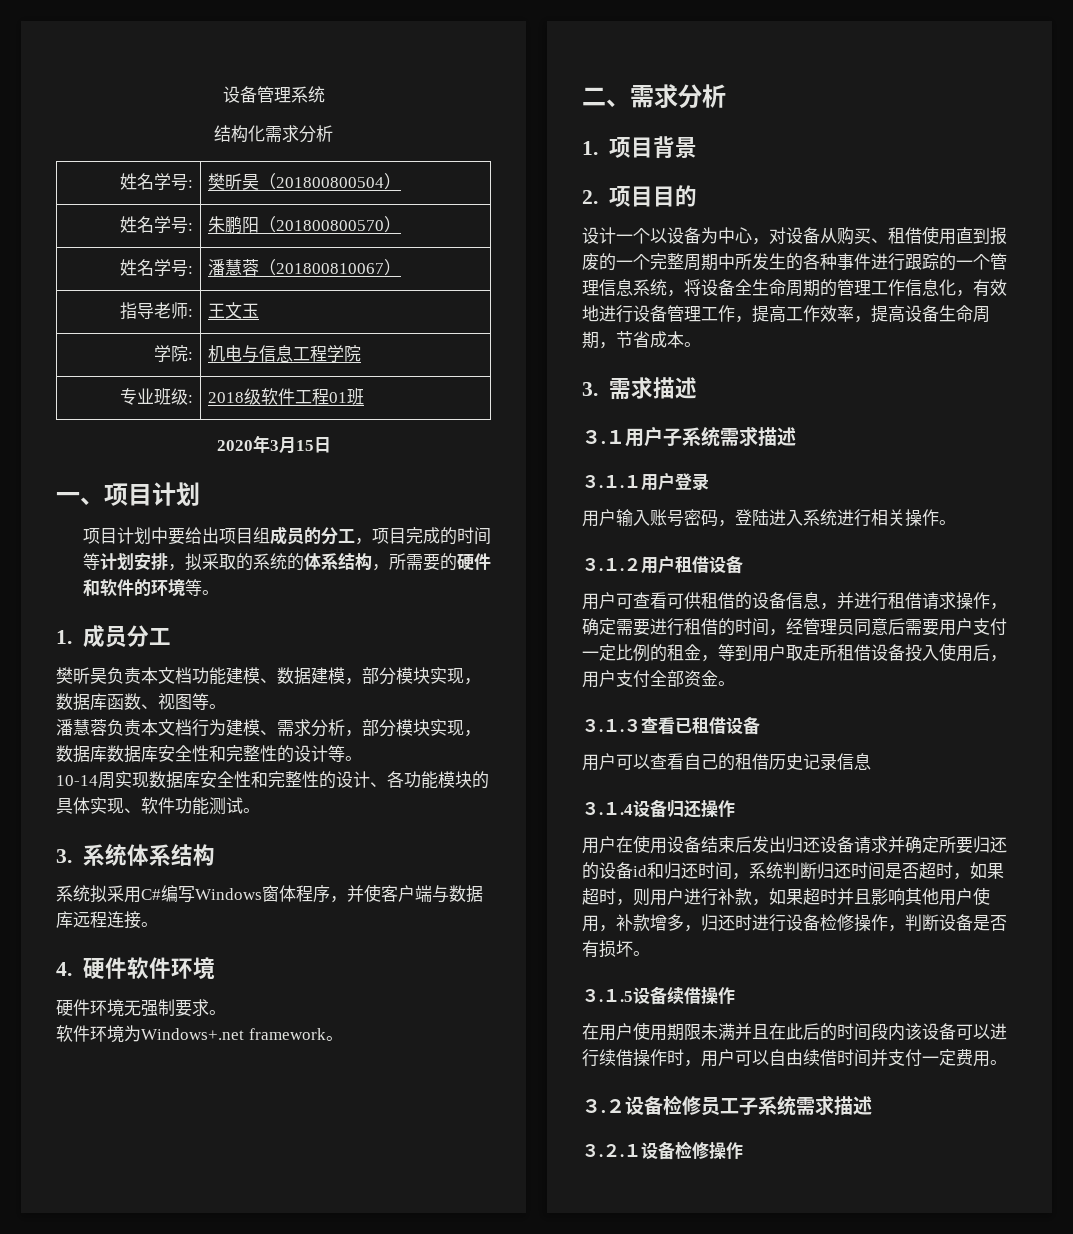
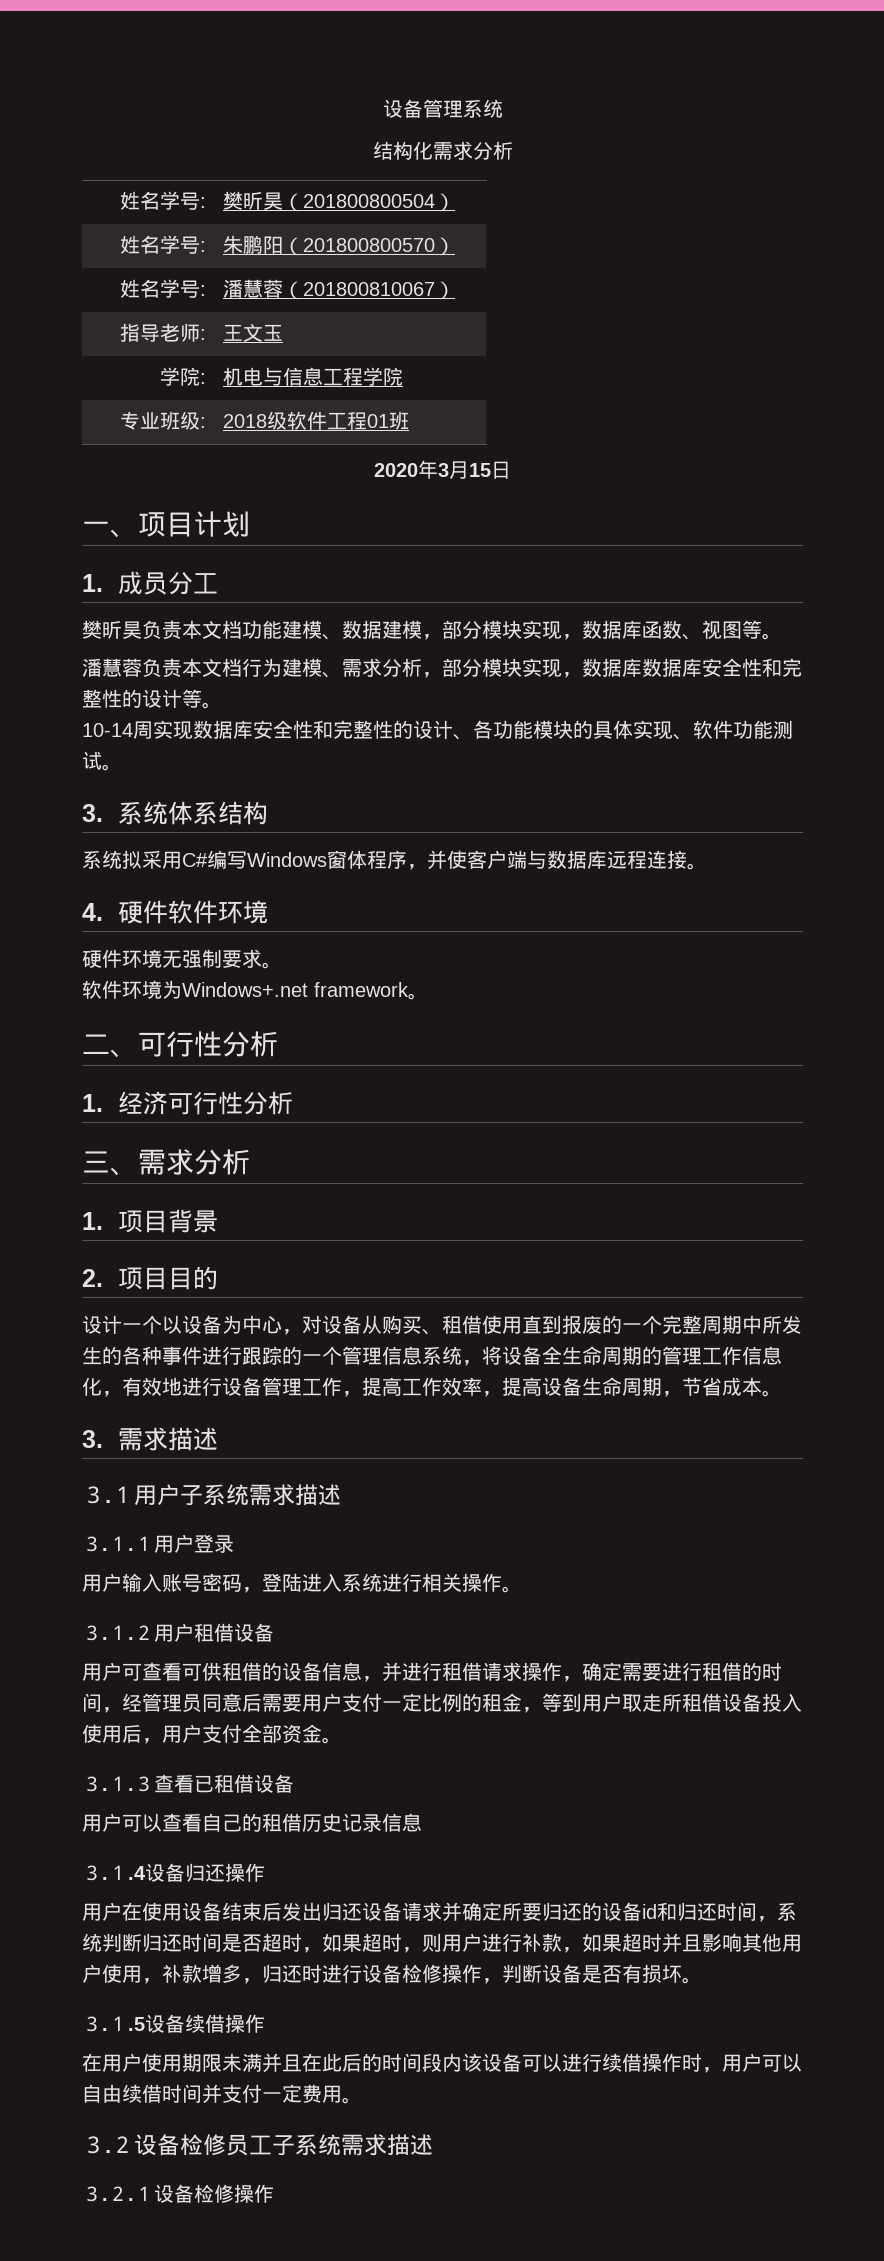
[82,526,491,545] [82,552,491,571] [82,579,219,597] // 项目计划中要给出项目组成员的分工，项目完成的时间等计划安排，拟采取的系统的体系结构，所需要的硬件和软件的环境等。 -> (250, 524) none
(630, 103) none -> [138,1031,278,1057] [82,1091,294,1115] [82,1151,138,1176] 可行性分析 // 1.经济可行性分析 // 三、

